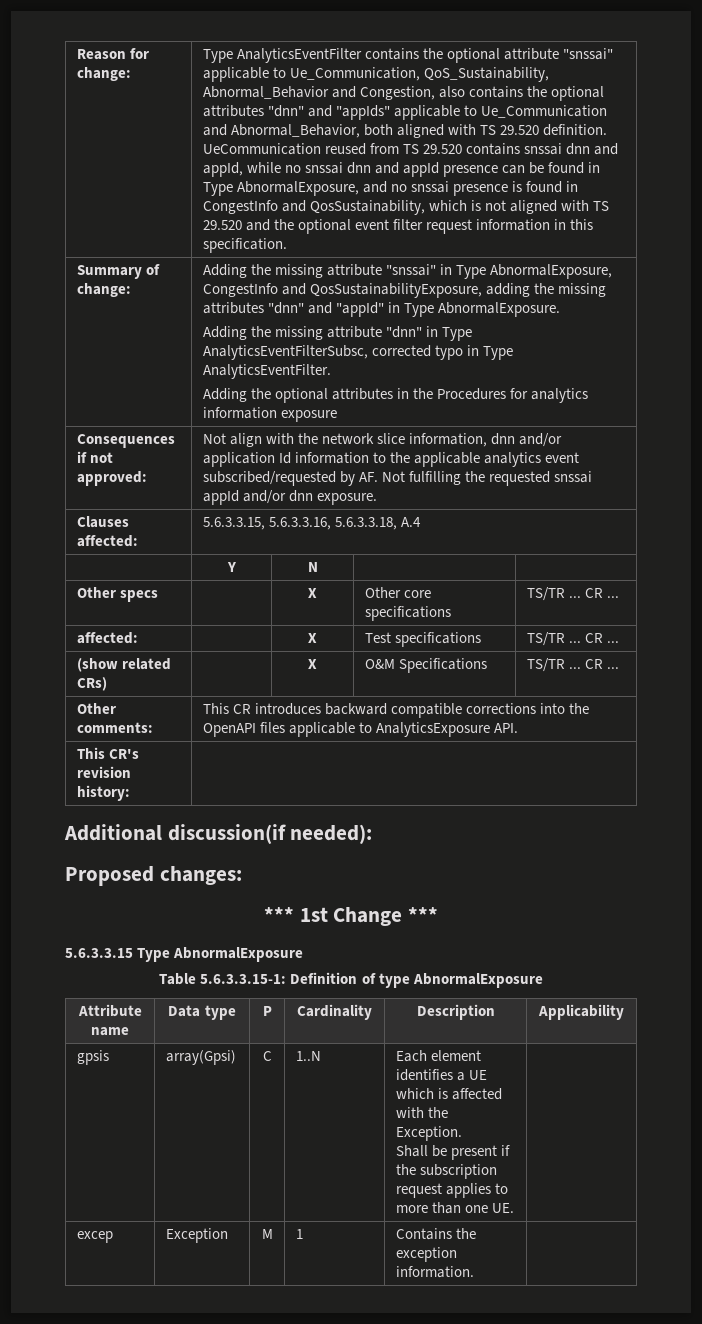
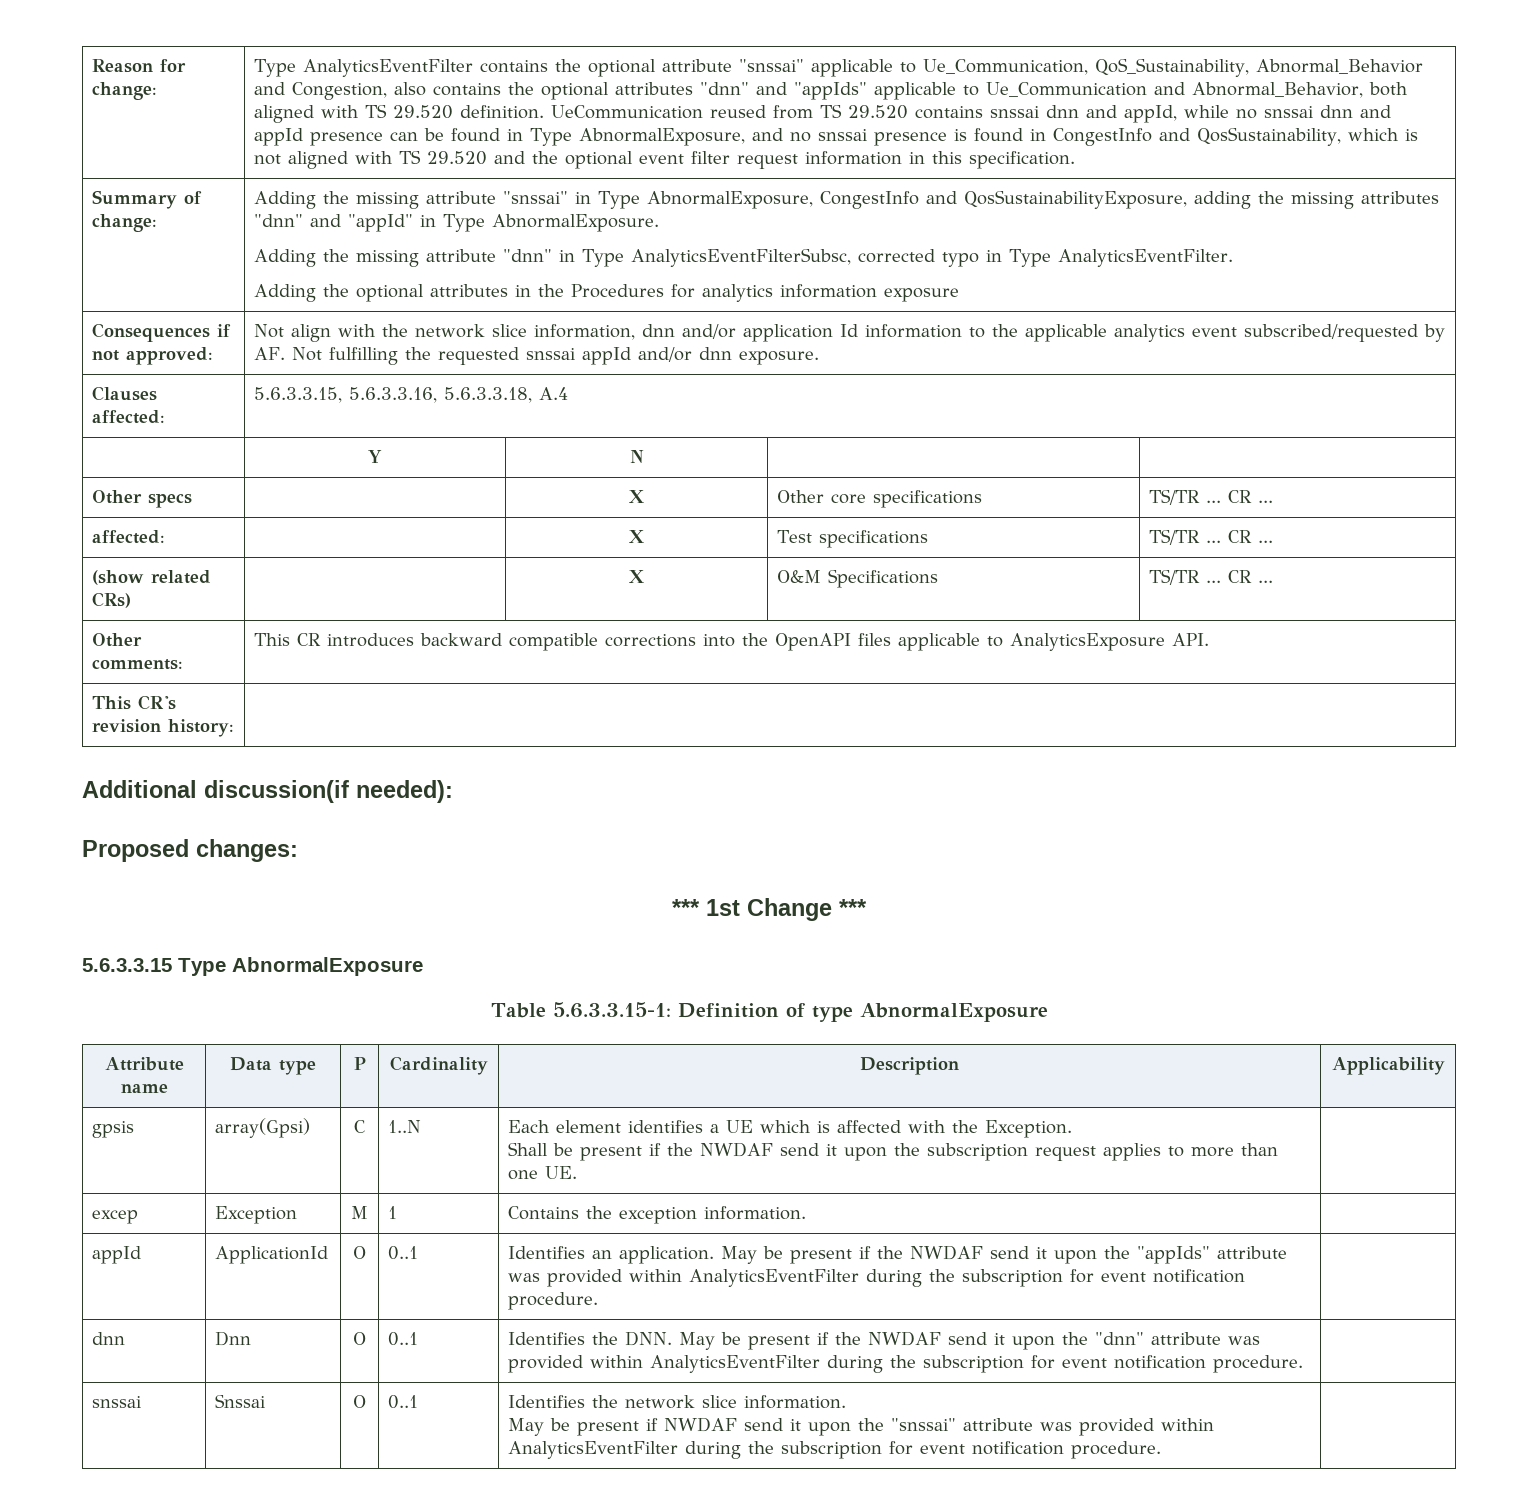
(416, 1169) none -> [700,1142,921,1161] NWDAF send it upon the
(474, 1272) none -> [92,1246,142,1264] [215,1246,329,1264] [353,1246,366,1259] [388,1246,419,1260] [508,1245,1288,1264] [508,1269,1246,1287] [508,1292,599,1310] [92,1332,126,1345] [215,1331,252,1346] [353,1332,366,1345] [388,1332,419,1346] [508,1331,1261,1350] [508,1355,1304,1373] [92,1396,142,1408] [215,1394,266,1408] [353,1395,366,1408] [388,1395,419,1409] [508,1395,847,1409] [508,1417,1215,1436] [508,1441,1162,1459] // appId | ApplicationId | O | 0..1 | Identifies an application. May be present if the NWDAF send it upon the "appIds" attribute was provided within AnalyticsEventFilter during the subscription for event notification procedure. | // dnn | Dnn | O | 0..1 | Identifies the DNN. May be present if the NWDAF send it upon the "dnn" attribute was provided within AnalyticsEventFilter during the subscription for event notification procedure. | // snssai | Snssai | O | 0..1 | Identifies the network slice information. // May be present if NWDAF send it upon the "snssai" attribute was provided within AnalyticsEventFilter during the subscription for event notification procedure. |

